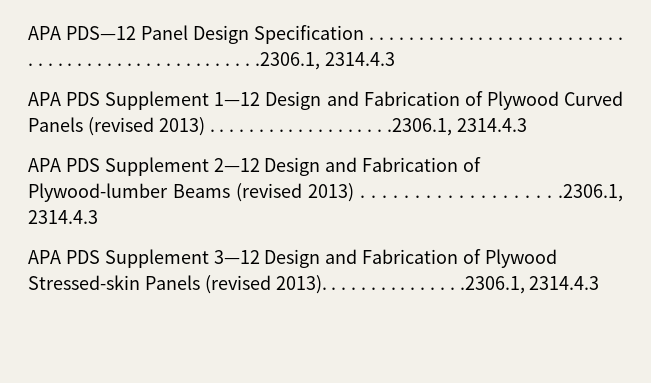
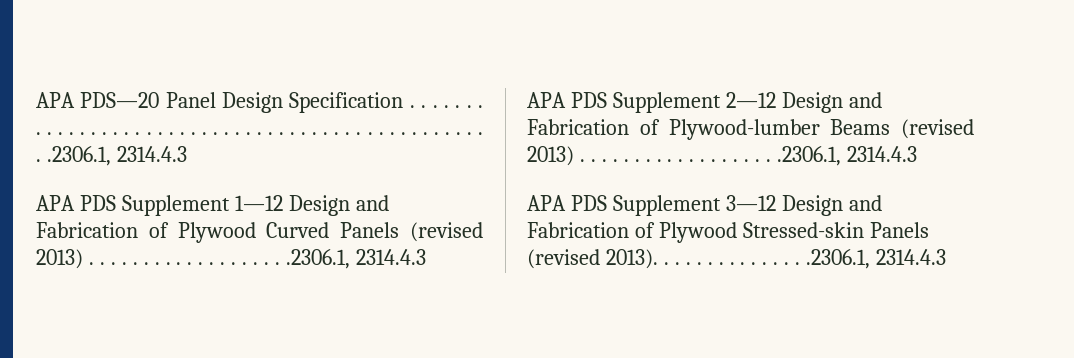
[28,26,136,40] APA PDS—12 -> [36,92,160,108] APA PDS—20

